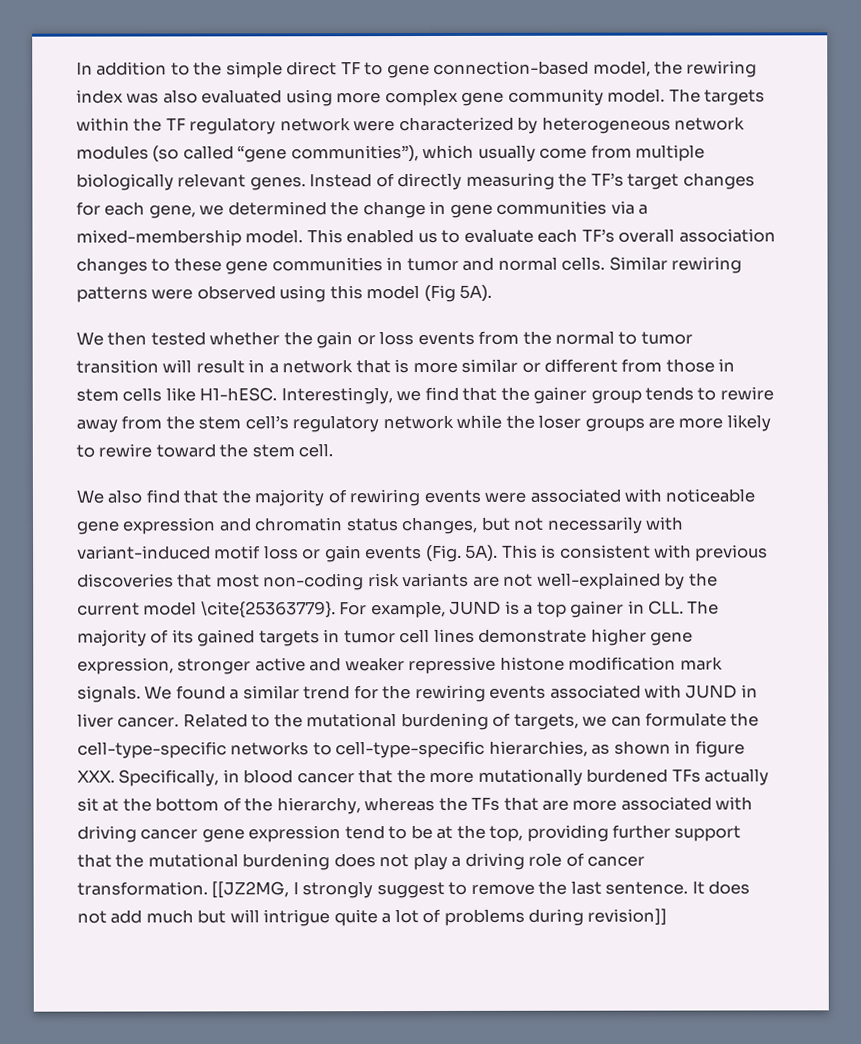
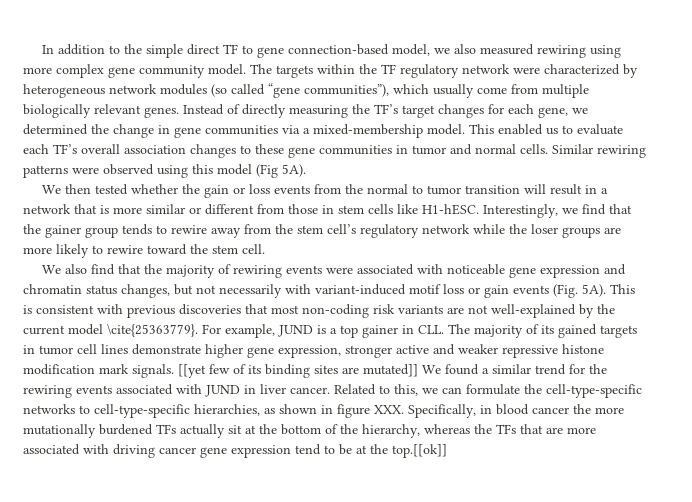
[654,60,758,78] [76,89,283,104] the rewiring index was also evaluated -> [434,44,587,58] we also measured rewiring
(141, 694) none -> [178,364,418,378] [[yet few of its binding sites are mutated]]
[273,712,579,731] the mutational burdening of targets, -> [394,384,418,396] this,
[358,769,394,784] that -> (569, 410) none
[489,824,742,842] [77,852,646,871] [77,880,751,899] [77,908,668,927] top, providing further support that the mutational burdening does not play a driving role of cancer transformation. [[JZ2MG, I strongly suggest to remove the last sentence. It does not add much but will intrigue quite a lot of problems during revision]] -> [392,444,447,458] top.[[ok]]

